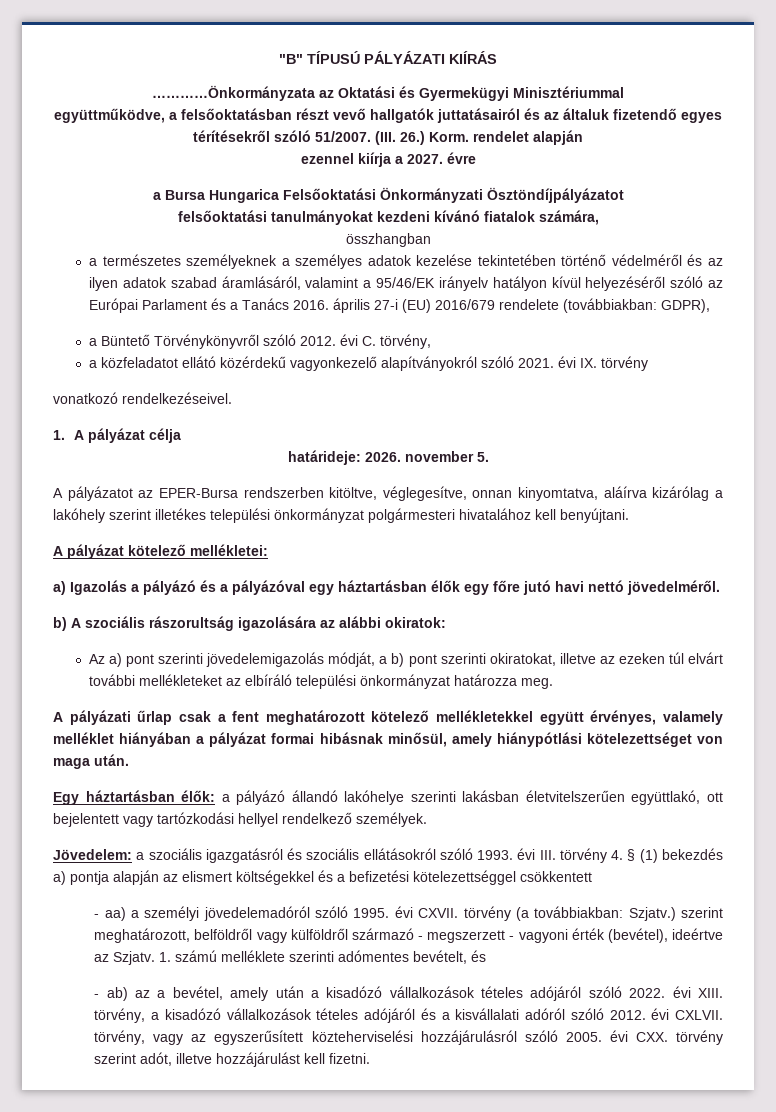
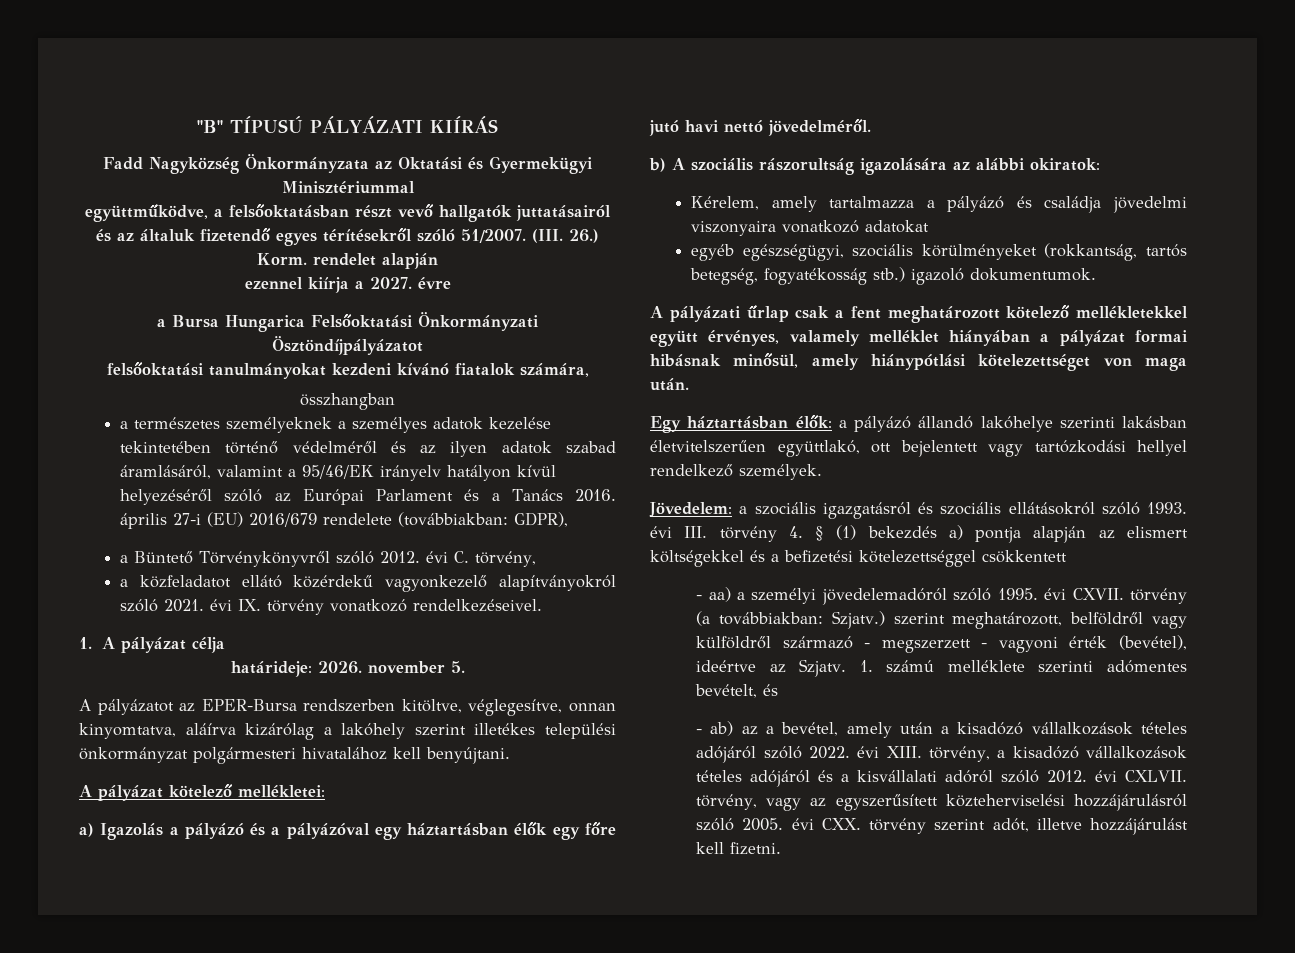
[152,85,315,101] …………Önkormányzata -> [103,154,369,174] Fadd Nagyközség Önkormányzata
(649, 363) // -> (325, 607) none
[89,652,724,667] [89,674,554,689] Az a) pont szerinti jövedelemigazolás módját, a b) pont szerinti okiratokat, illetve az ezeken túl elvárt további mellékleteket az elbíráló települési önkormányzat határozza meg. -> [691,196,1187,213] [691,220,930,236] [691,243,1187,261] [690,267,1097,285] Kérelem, amely tartalmazza a pályázó és családja jövedelmi viszonyaira vonatkozó adatokat // egyéb egészségügyi, szociális körülményeket (rokkantság, tartós betegség, fogyatékosság stb.) igazoló dokumentumok.

